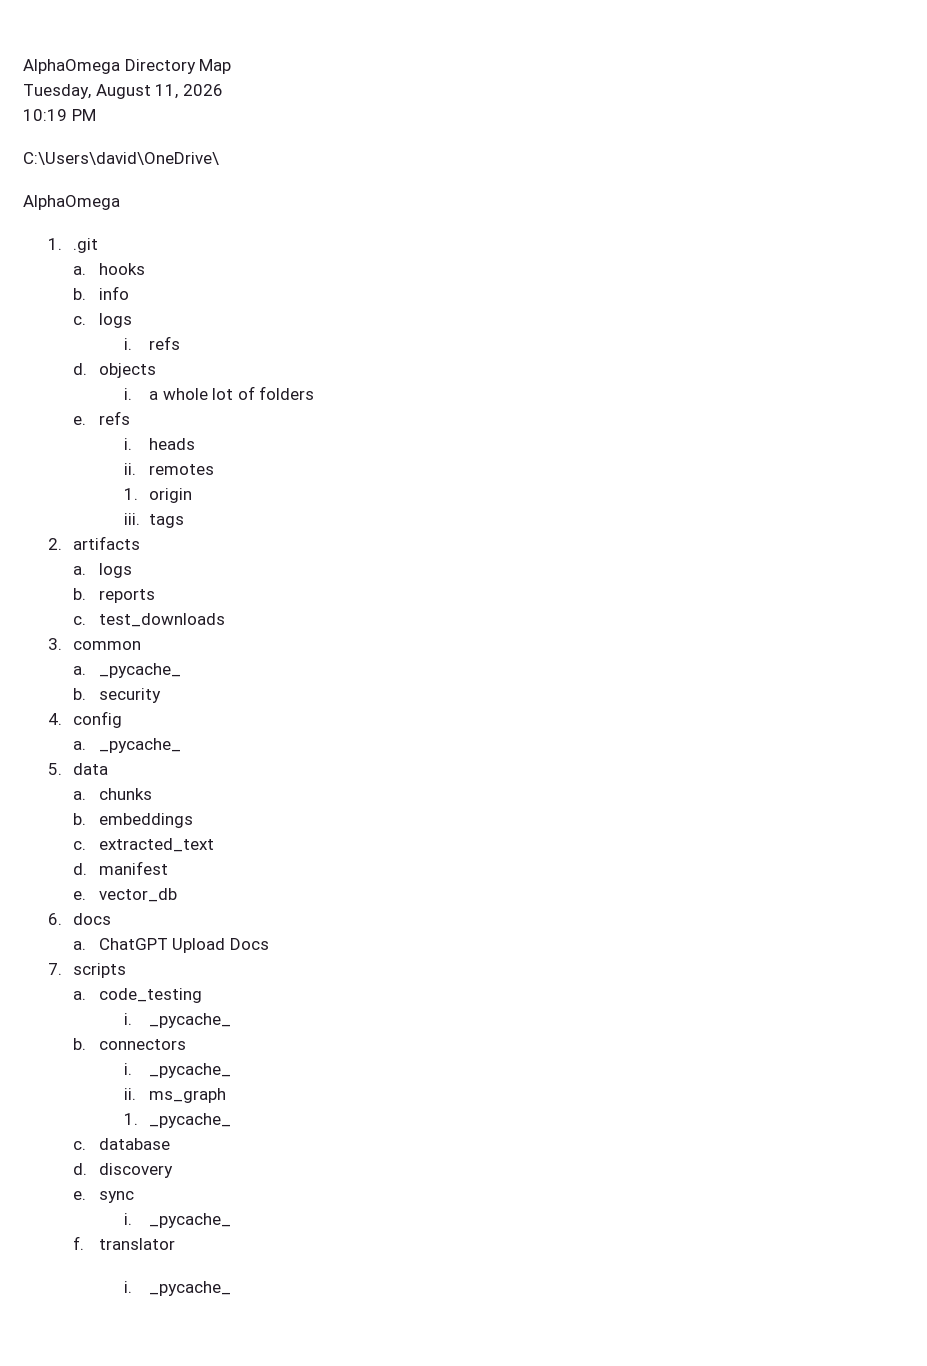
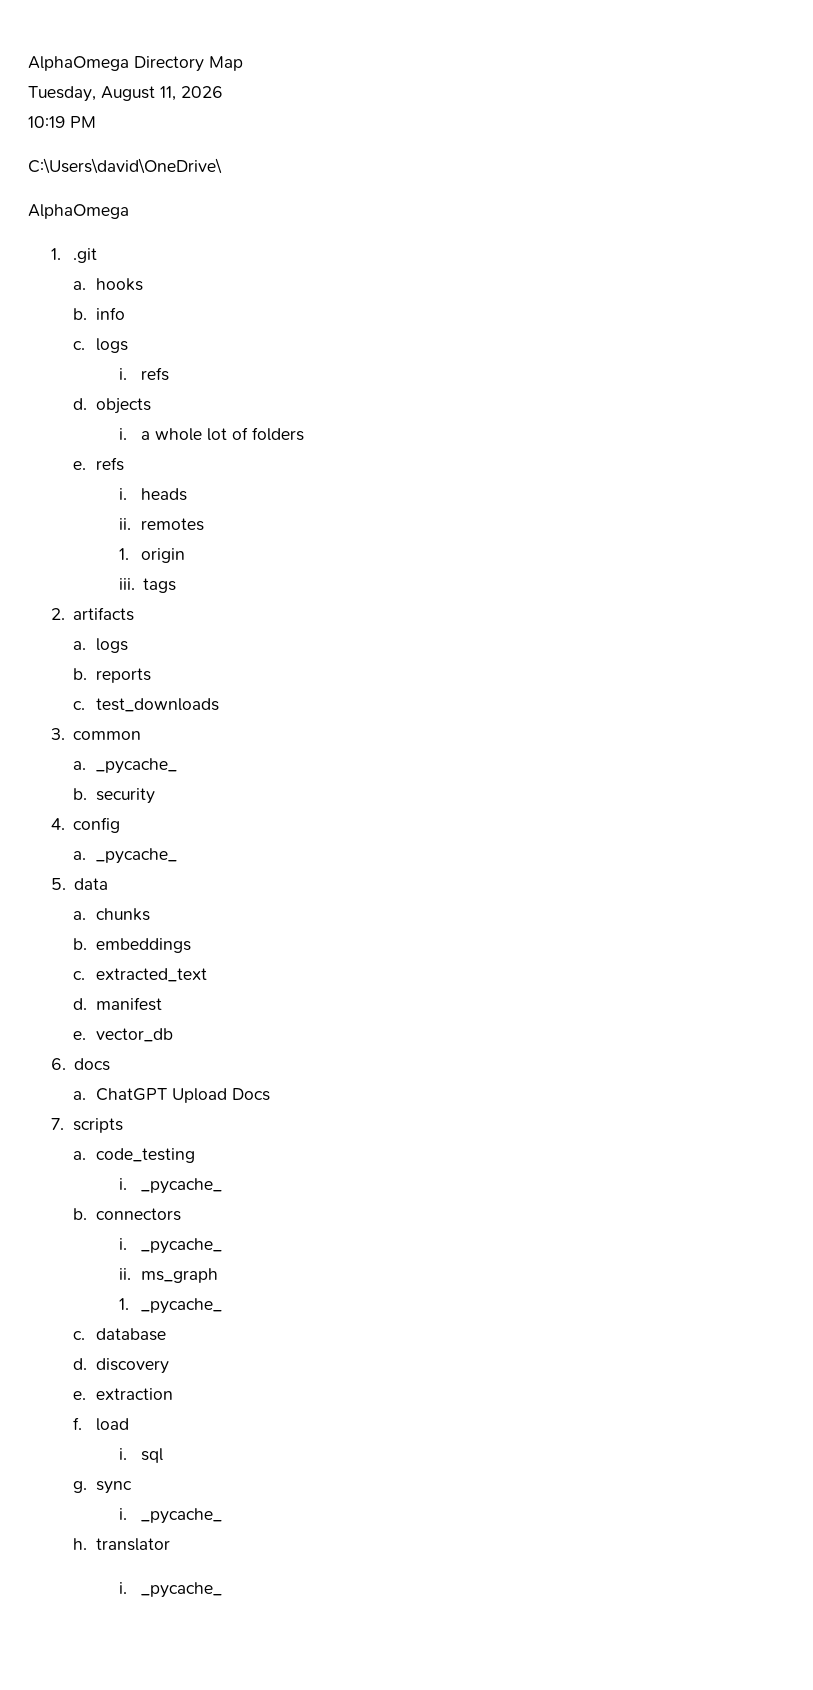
(87, 1195) none -> [95,1388,173,1400] [73,1417,129,1431] [118,1448,164,1463] [73,1481,88,1493] extraction // f. load // i. sql // g.
[73,1236,85,1250] f. -> [73,1538,88,1550] h.

